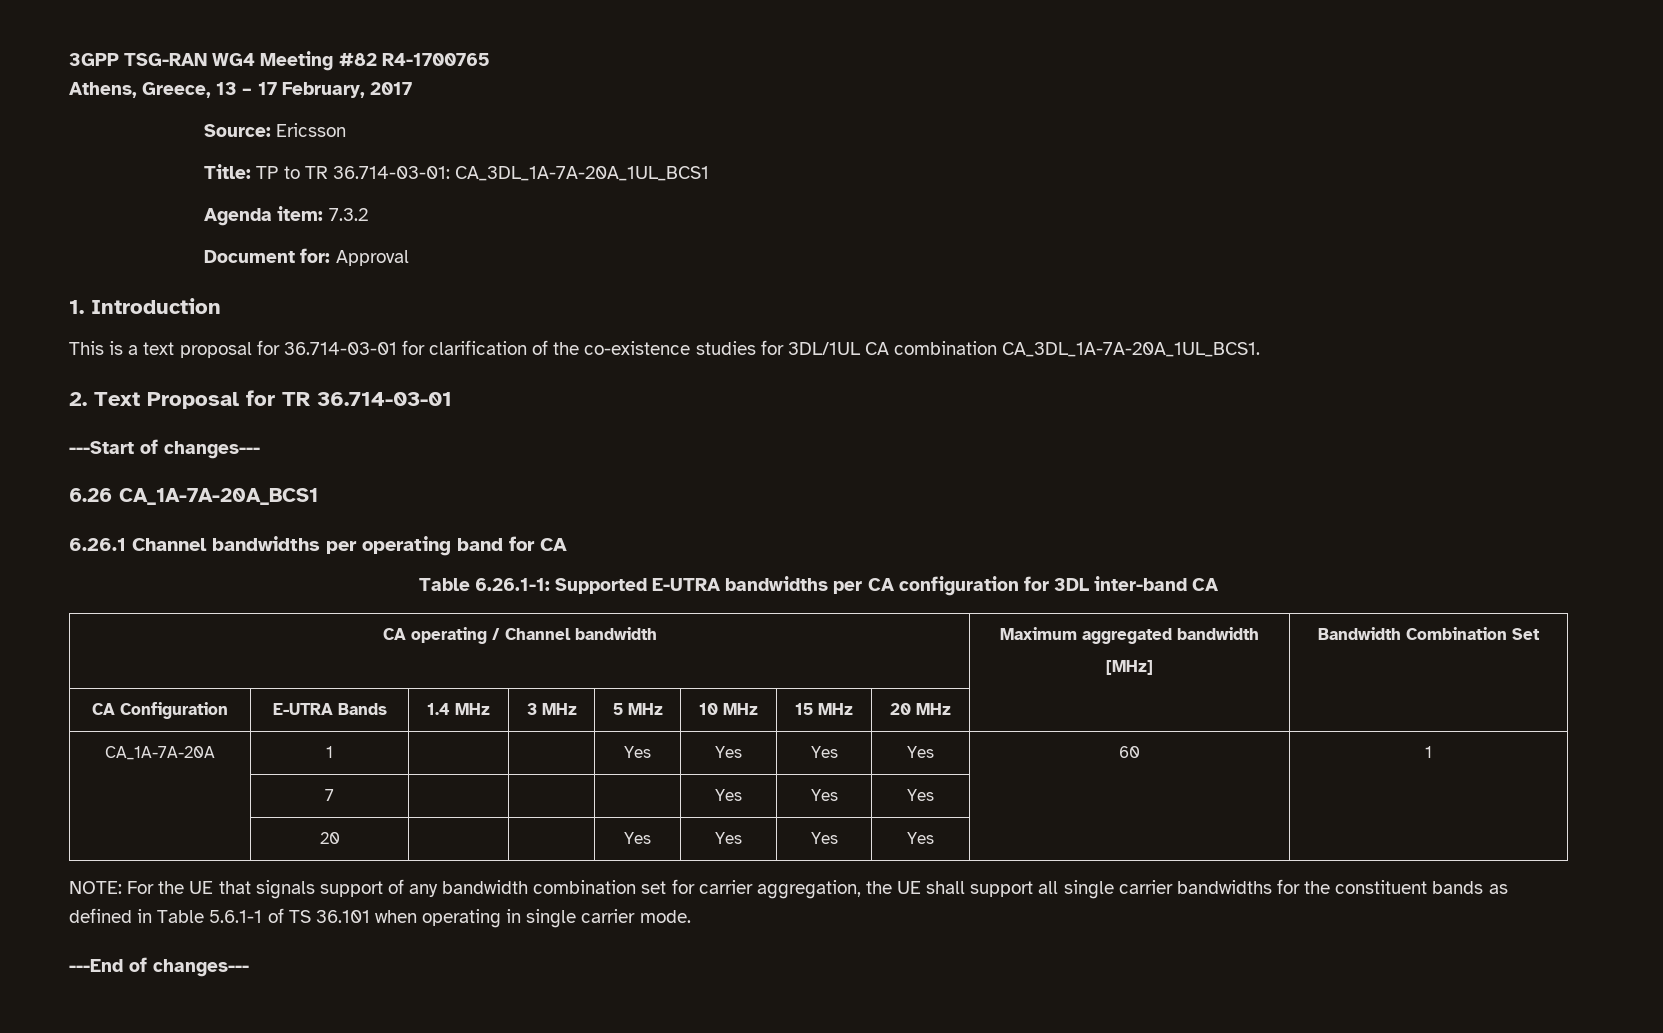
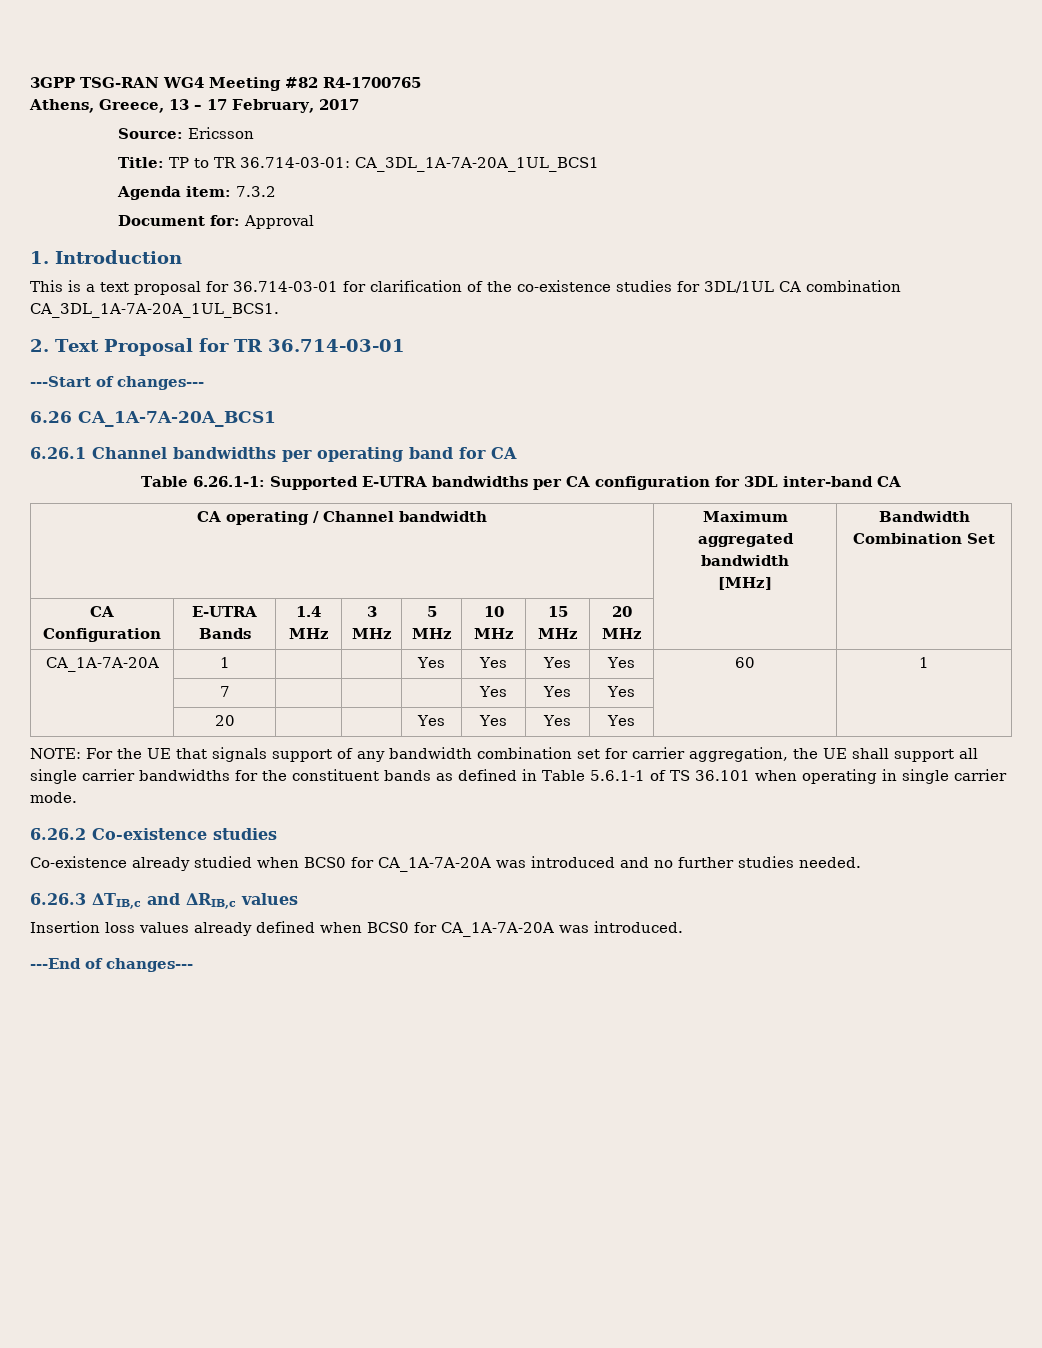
(691, 916) none -> [30,828,277,840] [30,856,861,872] [30,893,298,909] [30,921,683,937] // 6.26.2 Co-existence studies // Co-existence already studied when BCS0 for CA_1A-7A-20A was introduced and no further studies needed. // 6.26.3 ΔTIB,c and ΔRIB,c values // Insertion loss values already defined when BCS0 for CA_1A-7A-20A was introduced.

